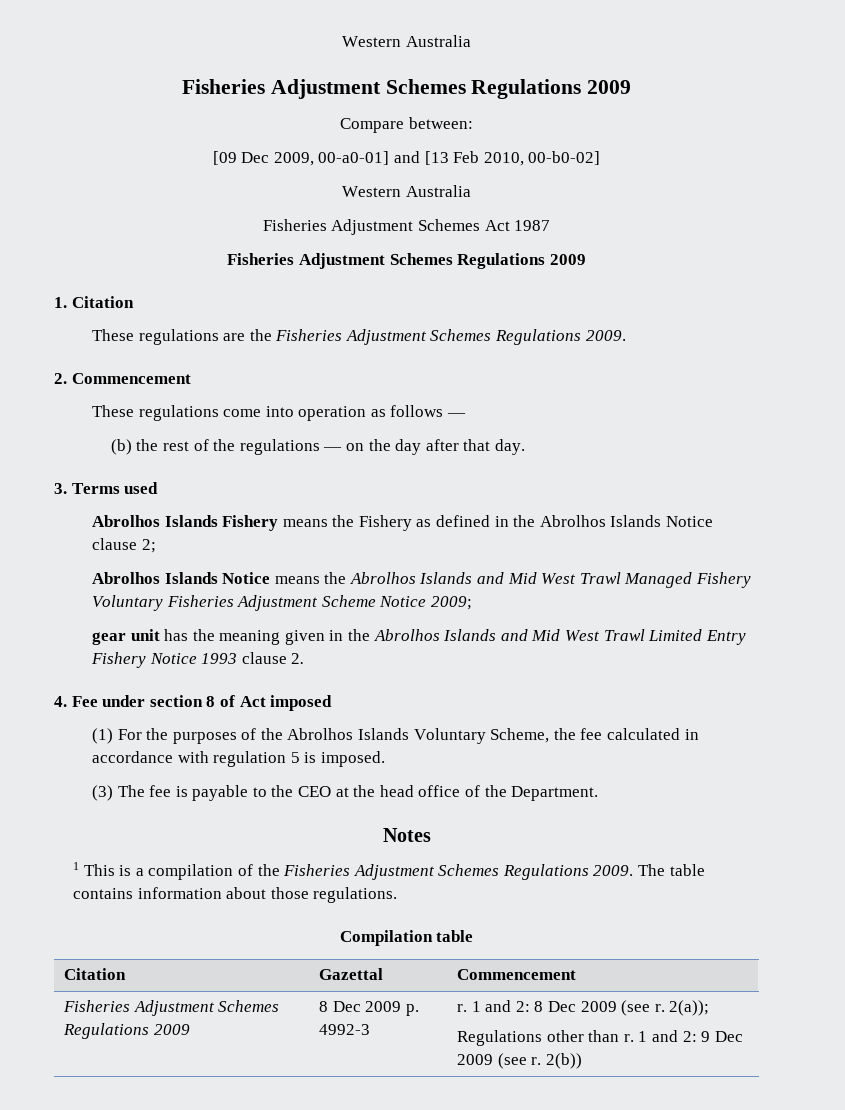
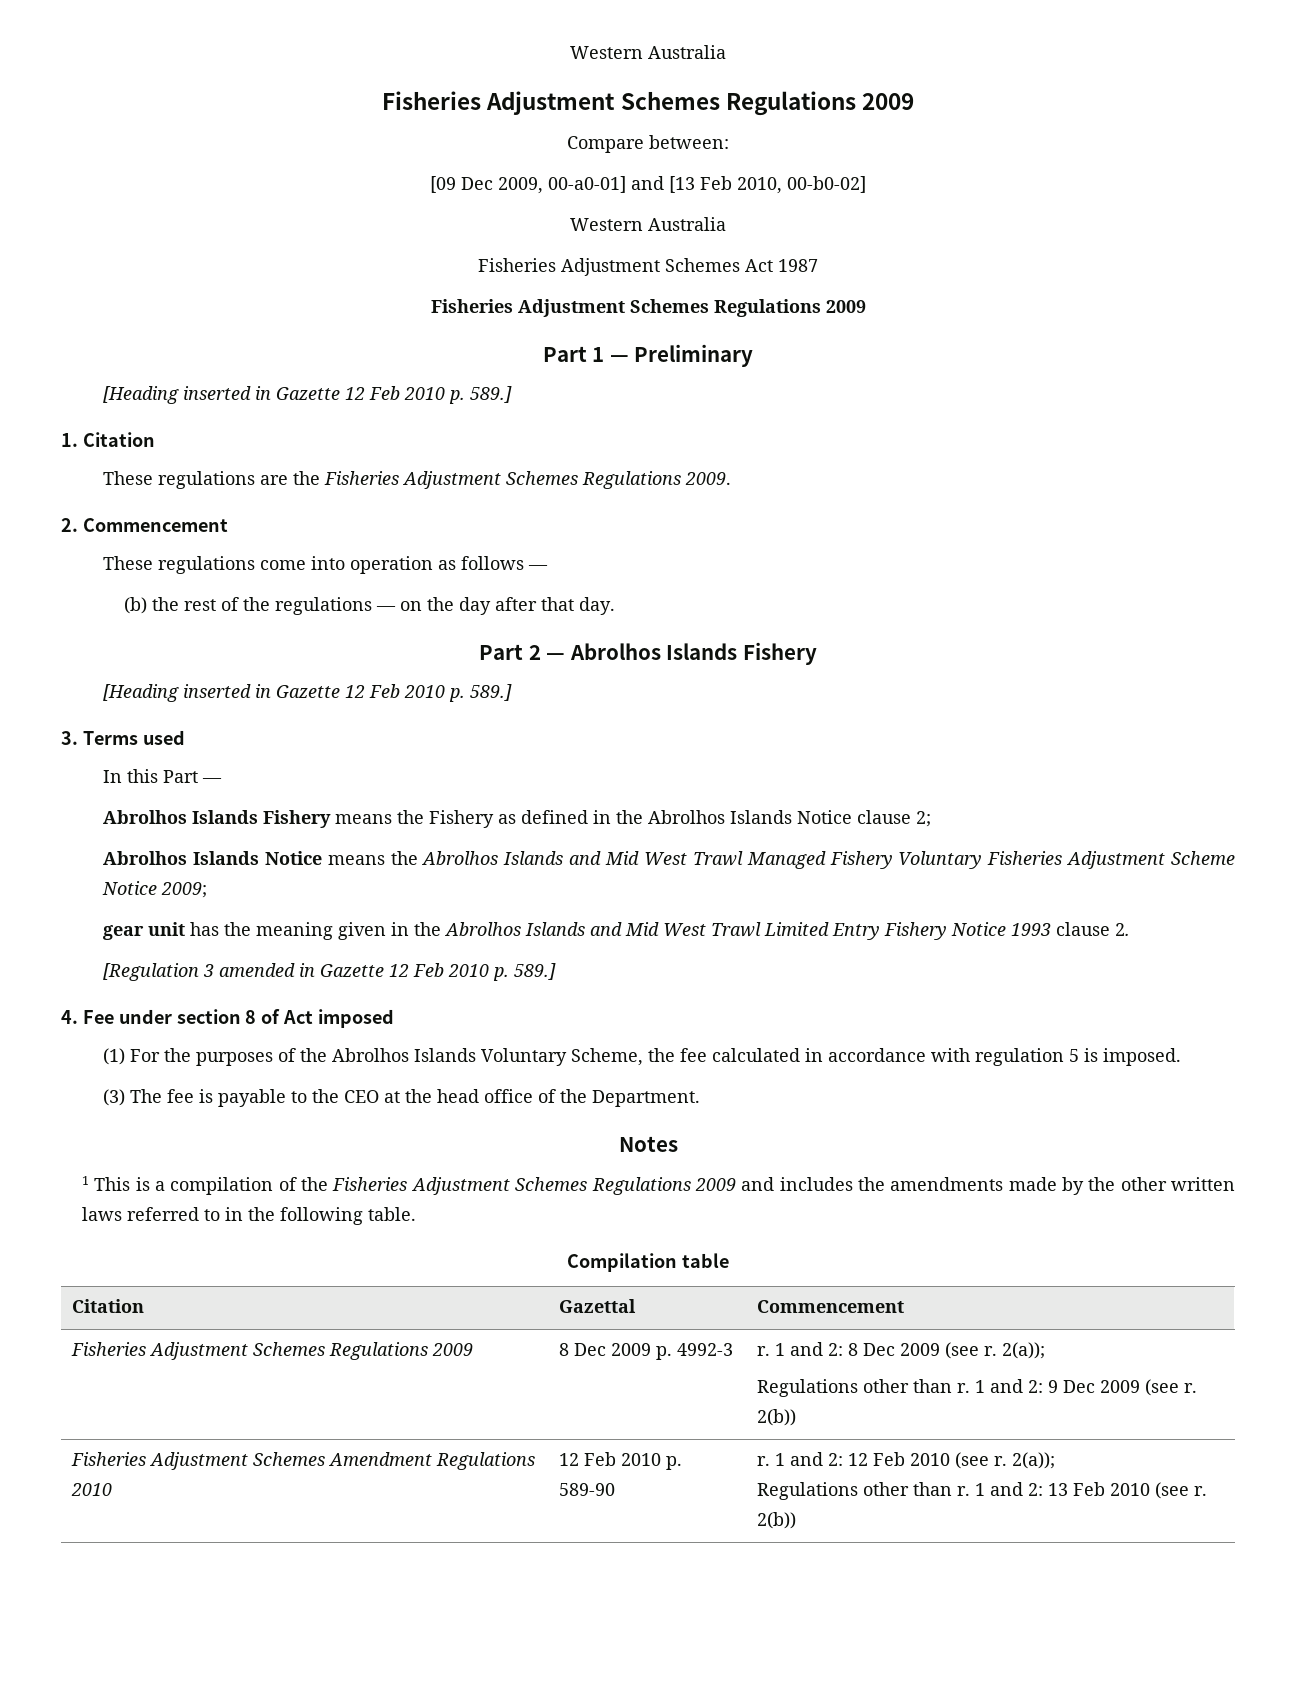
(586, 259) none -> [542,344,754,367] [103,386,513,404] // Part 1 — Preliminary // [Heading inserted in Gazette 12 Feb 2010 p. 589.]
(525, 447) none -> [479,642,817,665] [103,684,513,702] // Part 2 — Abrolhos Islands Fishery // [Heading inserted in Gazette 12 Feb 2010 p. 589.]
(159, 488) none -> [103,769,223,783] // In this Part —
(305, 658) none -> [103,963,557,981] // [Regulation 3 amended in Gazette 12 Feb 2010 p. 589.]
[593,864,705,876] [72,887,398,903] 2009. The table contains information about those regulations. -> [694,1177,1236,1195] [82,1207,417,1225] 2009 and includes the amendments made by the other written laws referred to in the following table.
(582, 1061) none -> [70,1452,535,1470] [70,1483,112,1496] [558,1452,682,1470] [558,1483,615,1496] [756,1452,1055,1469] [756,1482,1207,1500] [756,1512,796,1529] // Fisheries Adjustment Schemes Amendment Regulations 2010 | 12 Feb 2010 p. 589-90 | r. 1 and 2: 12 Feb 2010 (see r. 2(a)); // Regulations other than r. 1 and 2: 13 Feb 2010 (see r. 2(b))

